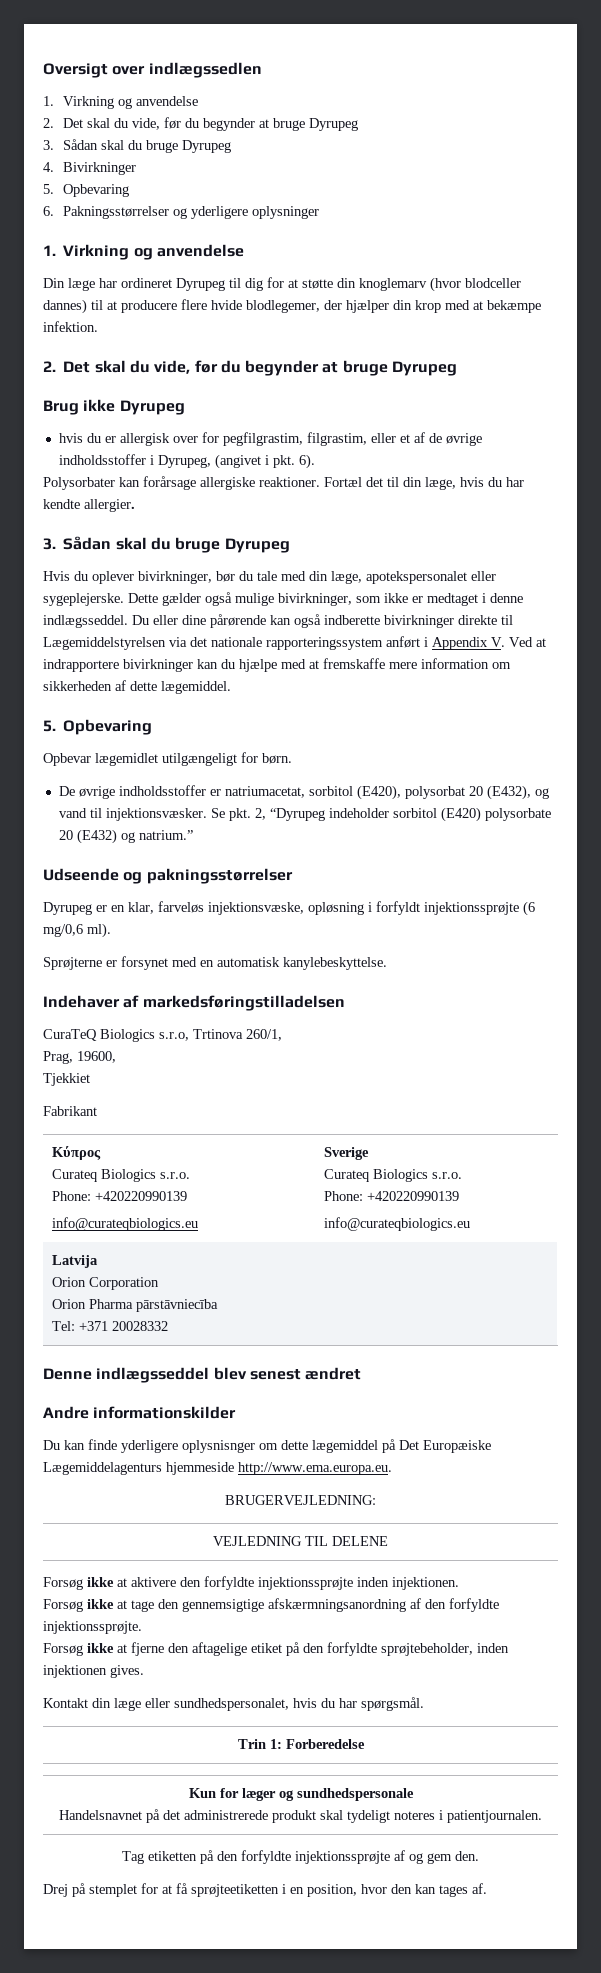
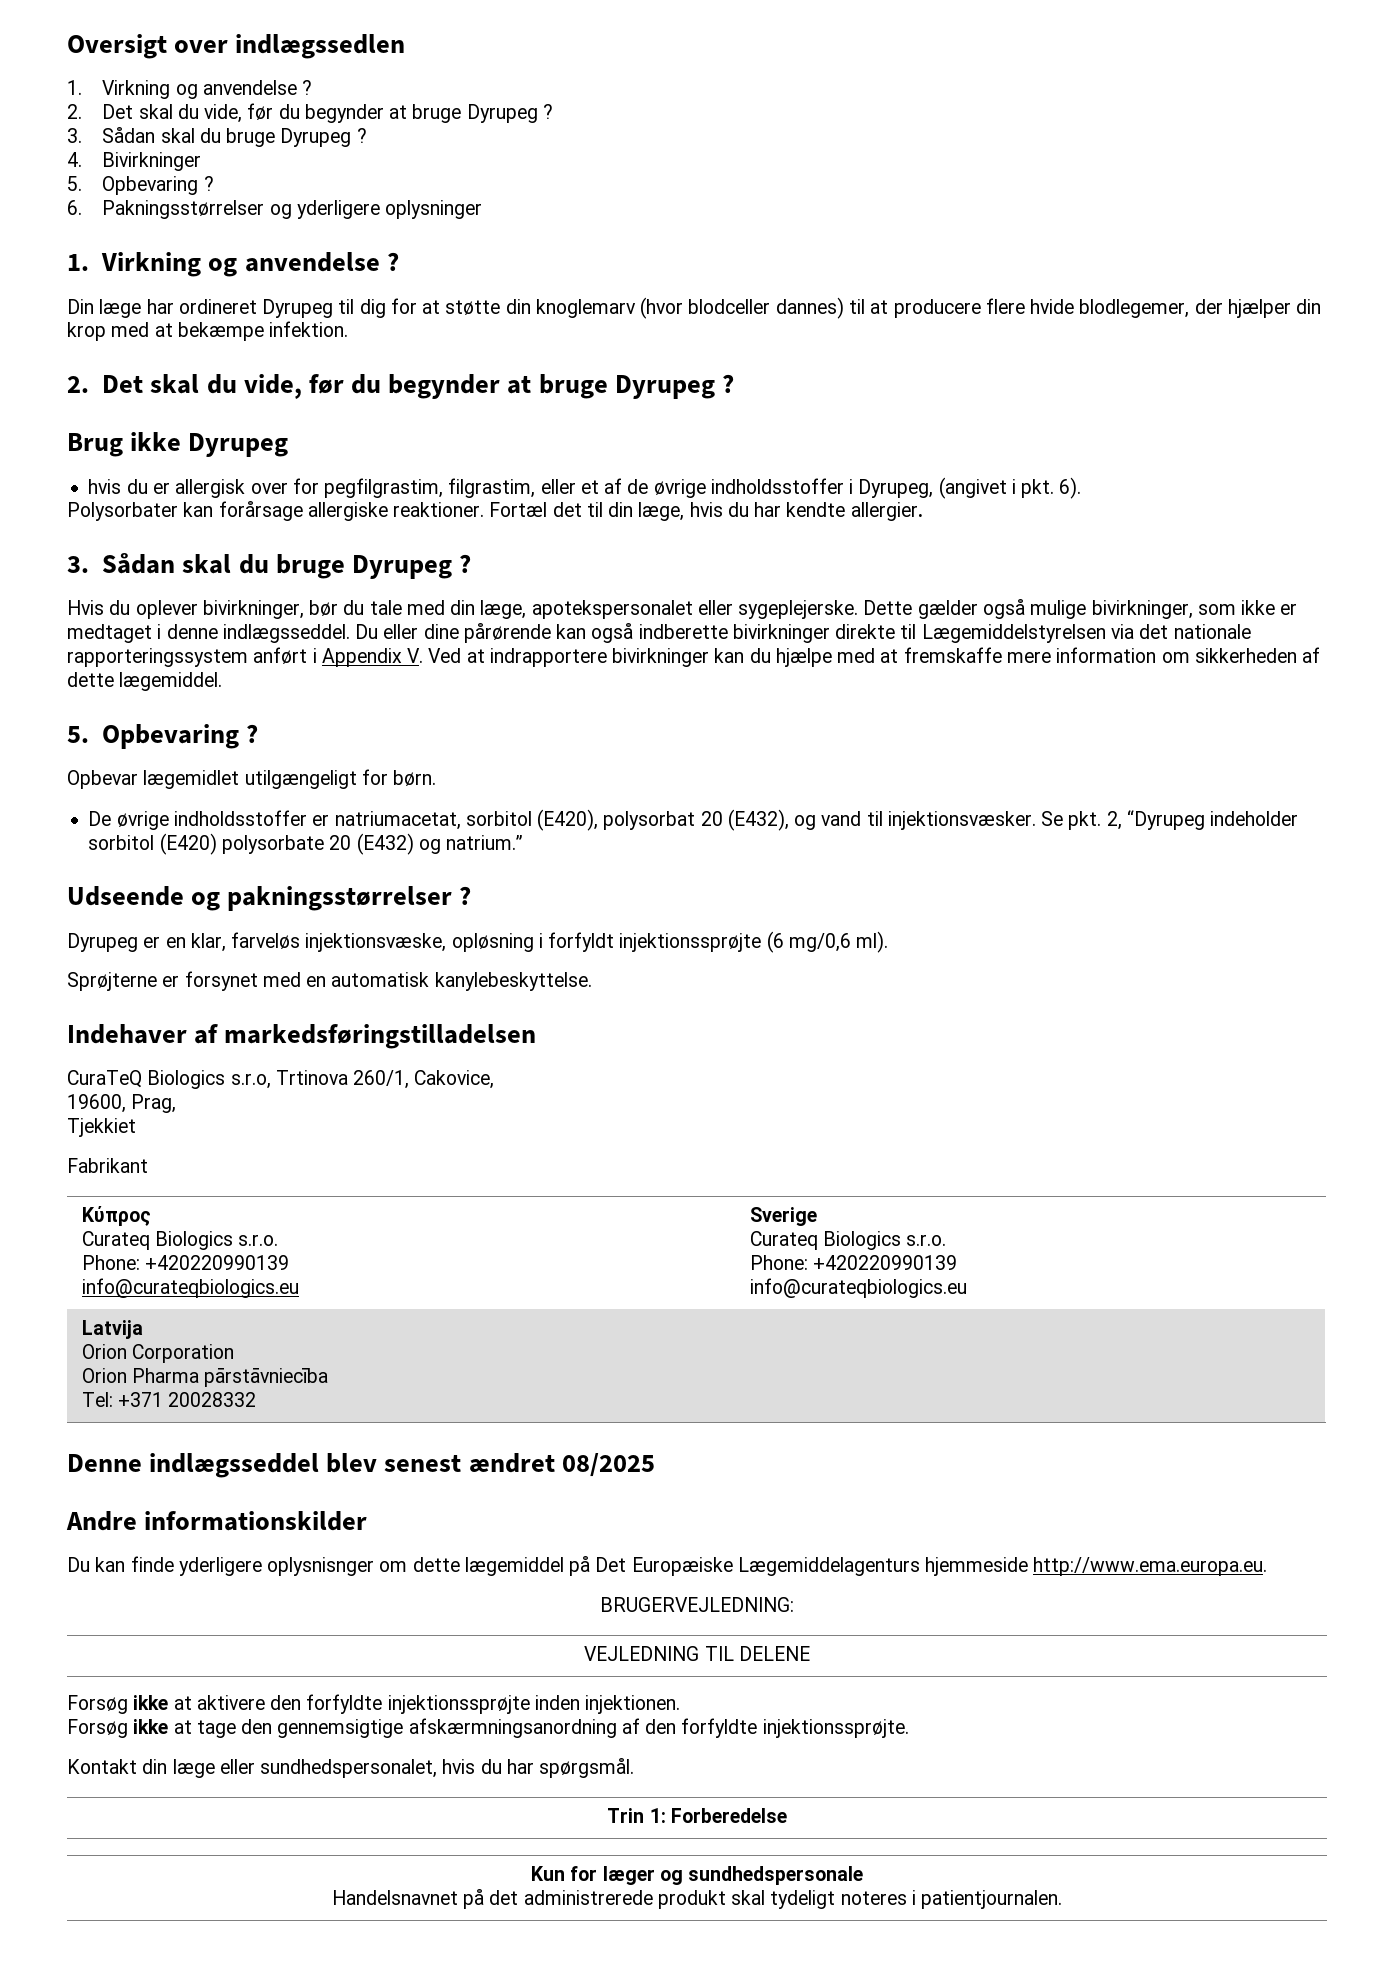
(198, 101) none -> [302,80,313,95] ?
[43,139,231,153] // 3. Sådan skal du bruge Dyrupeg -> [542,104,553,119] [67,127,367,147] ? // 3. Sådan skal du bruge Dyrupeg ?
(129, 190) none -> [203,176,214,191] ?
(244, 250) none -> [386,252,399,271] ?
(458, 368) none -> [721,374,734,393] ?
(290, 545) none -> [459,554,472,573] ?
(153, 727) none -> [246,724,259,743] ?
(293, 876) none -> [459,886,472,905] ?
(282, 1035) // -> [414,1070,495,1089] [67,1094,126,1113] Cakovice, // 19600,
[77,1051,116,1063] 19600, -> (177, 1103) none
(362, 1373) none -> [561,1453,655,1477] 08/2025
[43,1642,509,1656] [43,1665,144,1678] // Forsøg ikke at fjerne den aftagelige etiket på den forfyldte sprøjtebeholder, inden injektionen gives. -> (909, 1728) none
[122,1850,479,1864] [43,1883,487,1897] // Tag etiketten på den forfyldte injektionssprøjte af og gem den. // Drej på stemplet for at få sprøjteetiketten i en position, hvor den kan tages af. -> (1063, 1899) none

